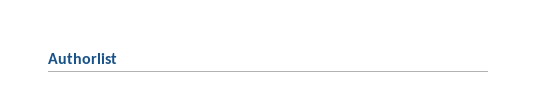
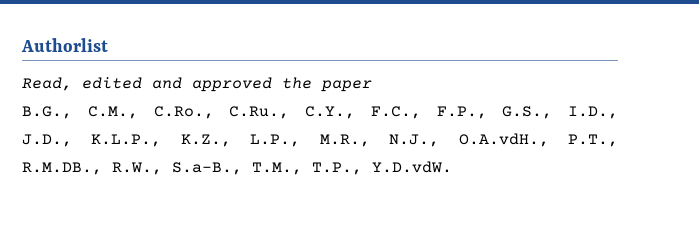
(117, 58) none -> [22,77,372,92] [22,106,618,119] [22,133,619,147] [22,161,452,175] // Read, edited and approved the paper // B.G., C.M., C.Ro., C.Ru., C.Y., F.C., F.P., G.S., I.D., J.D., K.L.P., K.Z., L.P., M.R., N.J., O.A.vdH., P.T., R.M.DB., R.W., S.a-B., T.M., T.P., Y.D.vdW.

